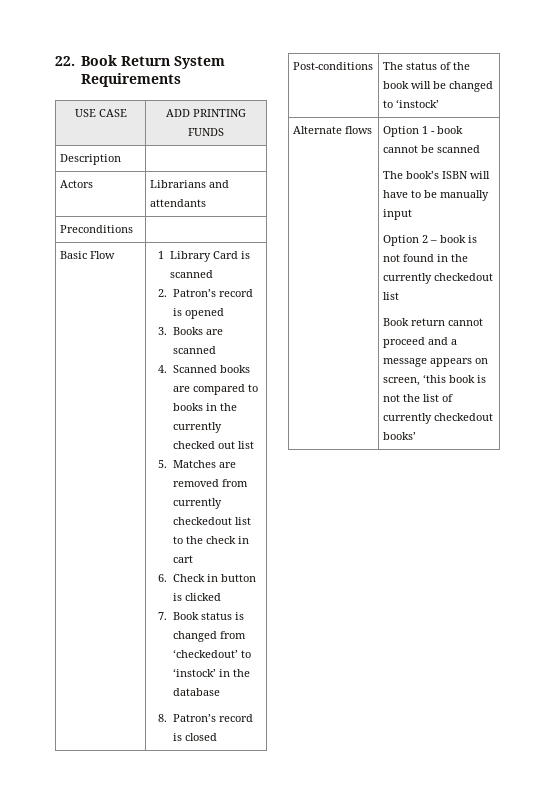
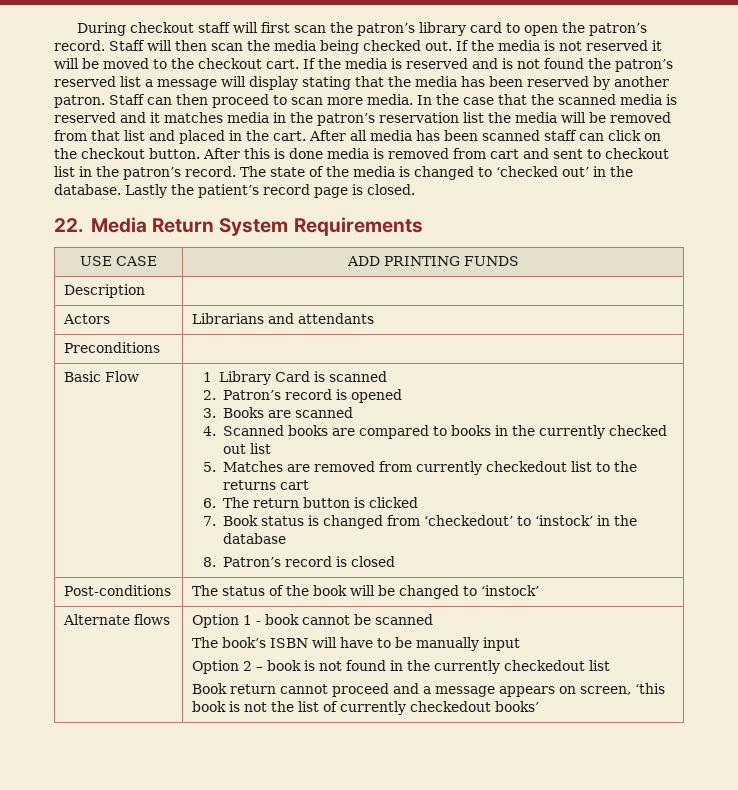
[55,55,117,66] 22. Book -> [76,22,647,36] [54,40,662,54] [54,58,673,72] [54,76,669,90] [54,94,677,108] [54,112,671,126] [54,130,661,144] [54,148,669,159] [54,166,633,180] [54,184,415,198] [54,217,147,233] During checkout staff will first scan the patron’s library card to open the patron’s record. Staff will then scan the media being checked out. If the media is not reserved it will be moved to the checkout cart. If the media is reserved and is not found the patron’s reserved list a message will display stating that the media has been reserved by another patron. Staff can then proceed to scan more media. In the case that the scanned media is reserved and it matches media in the patron’s reservation list the media will be removed from that list and placed in the cart. After all media has been scanned staff can click on the checkout button. After this is done media is removed from cart and sent to checkout list in the patron’s record. The state of the media is changed to ‘checked out’ in the database. Lastly the patient’s record page is closed. // 22. Media
[205,536,249,544] check in -> [222,480,276,490] returns
[172,574,218,582] Check in -> [222,497,299,508] The return

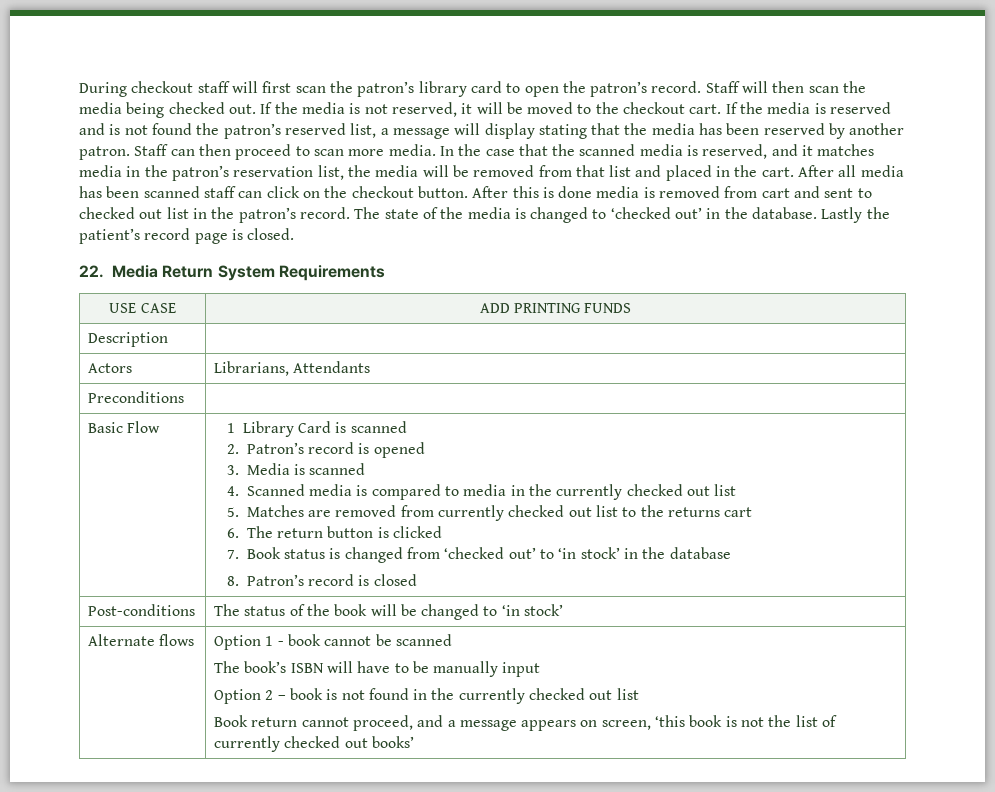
[586,40,648,51] reserved -> [391,102,457,117] reserved,
[120,76,141,87] list -> [350,123,377,138] list,
[54,112,116,123] reserved -> [702,144,768,159] reserved,
[463,112,484,123] list -> [317,165,344,180] list,
[605,148,669,159] checkout -> [79,207,163,219] checked out
[192,313,375,324] Librarians and attendants -> [213,361,371,376] Librarians, Attendants
[222,407,291,418] Books are -> [246,463,305,475] Media is
[287,425,355,436] books are -> [308,484,368,496] media is
[450,425,491,436] books -> [463,484,507,496] media
[485,461,567,472] checkedout -> [508,505,592,517] checked out
[423,515,593,526] ‘checkedout’ to ‘instock’ -> [444,547,620,559] ‘checked out’ to ‘in stock’
[481,585,540,596] ‘instock’ -> [501,604,564,616] ‘in stock’
[504,660,586,671] checkedout -> [529,688,613,700] checked out
[332,683,390,697] proceed -> [352,715,413,731] proceed,
[410,701,492,712] checkedout -> [284,736,368,748] checked out

